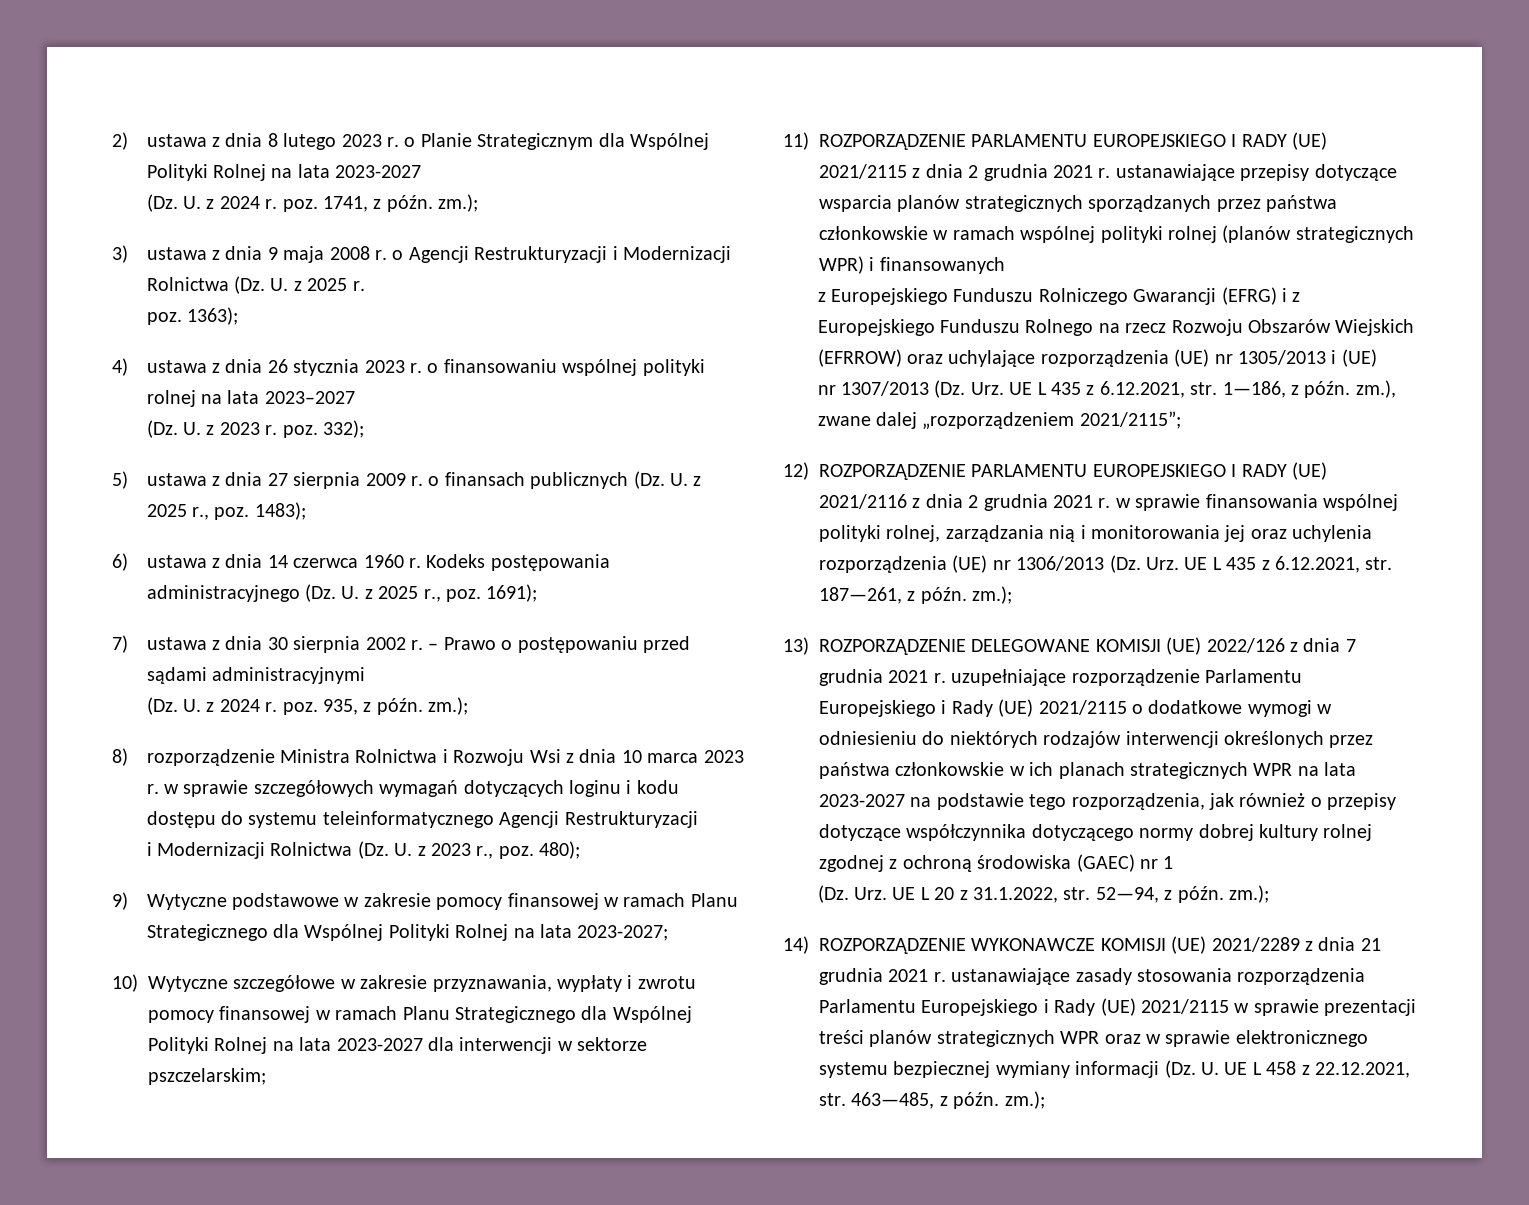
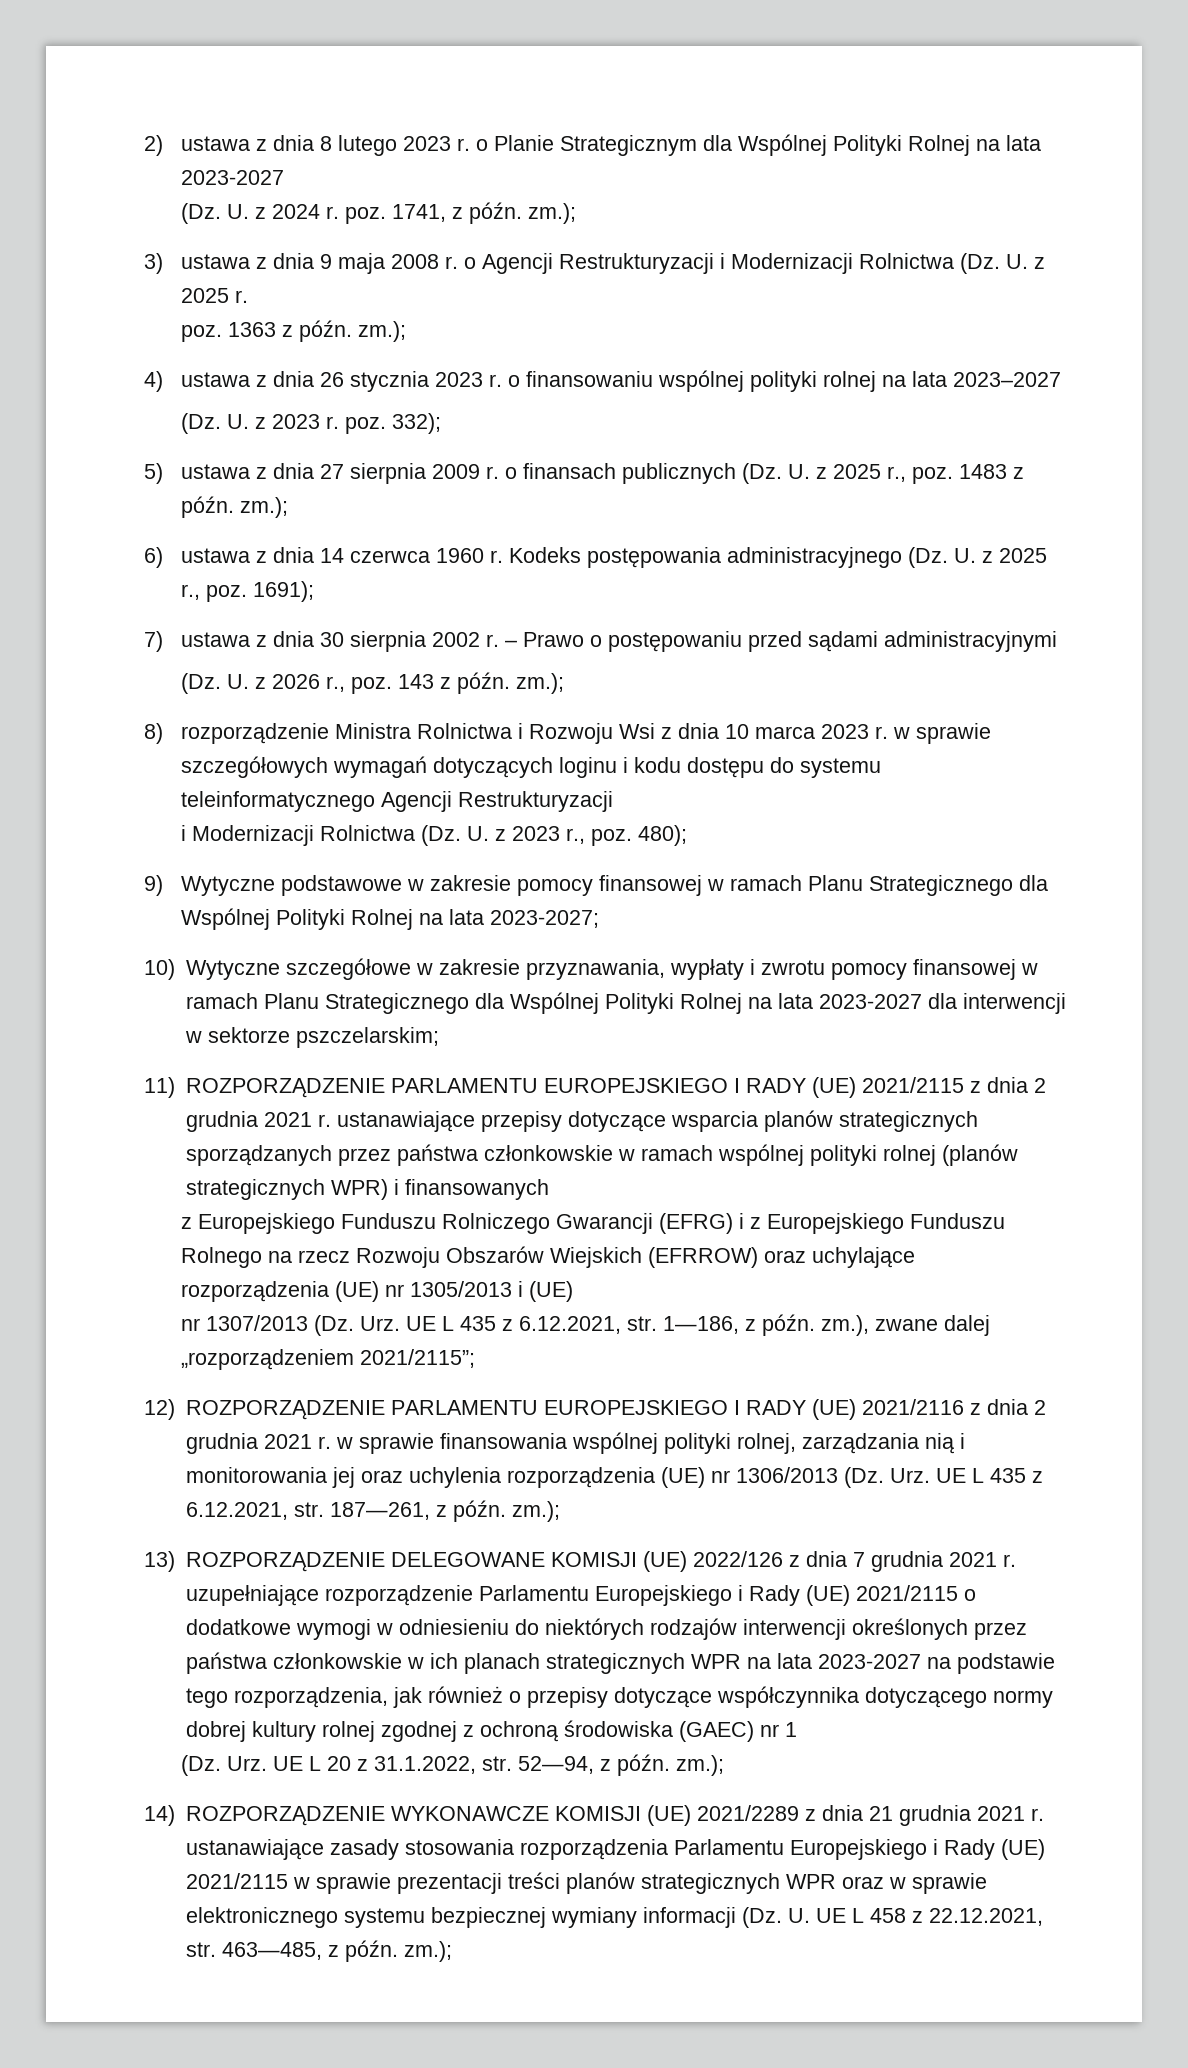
[187,307,239,325] 1363); -> [228,320,407,342] 1363 z późn. zm.);
[254,502,306,520] 1483); -> [959,464,1025,479] [181,496,289,518] 1483 z późn. zm.);
[219,699,359,715] 2024 r. poz. 935, -> [272,674,435,694] 2026 r., poz. 143

